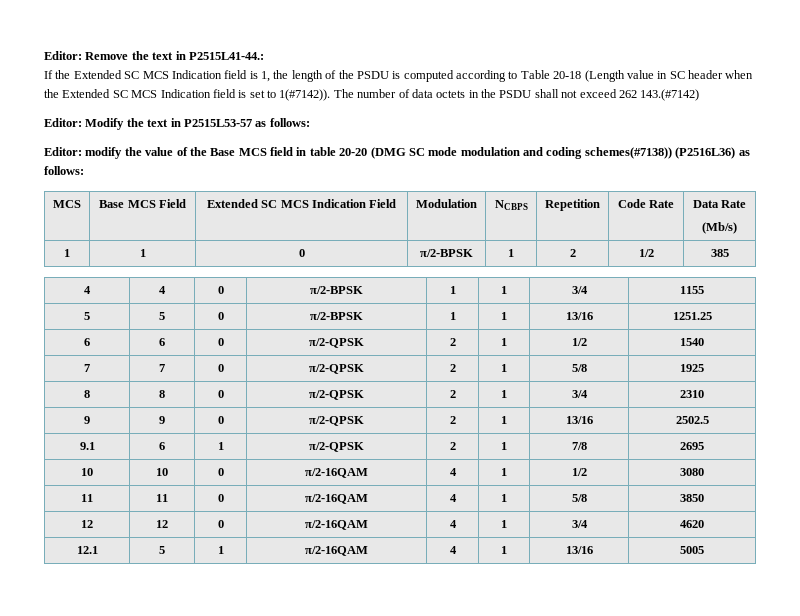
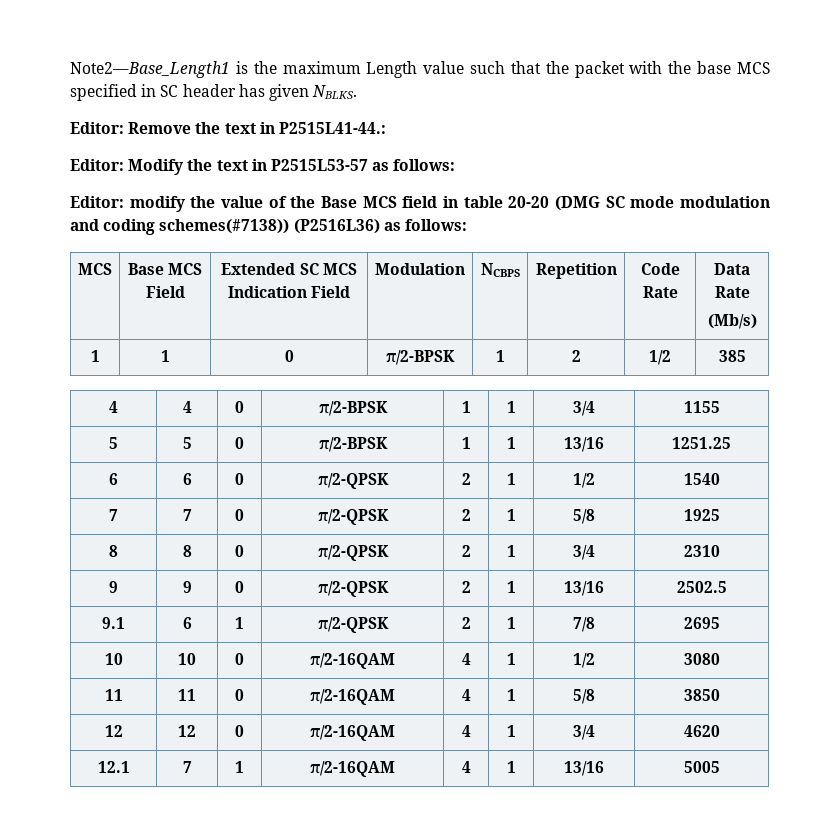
(44, 55) none -> [70,61,770,78] [70,84,358,101] Note2—Base_Length1 is the maximum Length value such that the packet with the base MCS specified in SC header has given NBLKS. //
[44,70,754,82] [44,89,700,101] // If the Extended SC MCS Indication field is 1, the length of the PSDU is computed according to Table 20-18 (Length value in SC header when the Extended SC MCS Indication field is set to 1(#7142)). The number of data octets in the PSDU shall not exceed 262 143.(#7142) -> (386, 128) none
[159,546,165,554] 5 -> [182,761,192,773] 7

